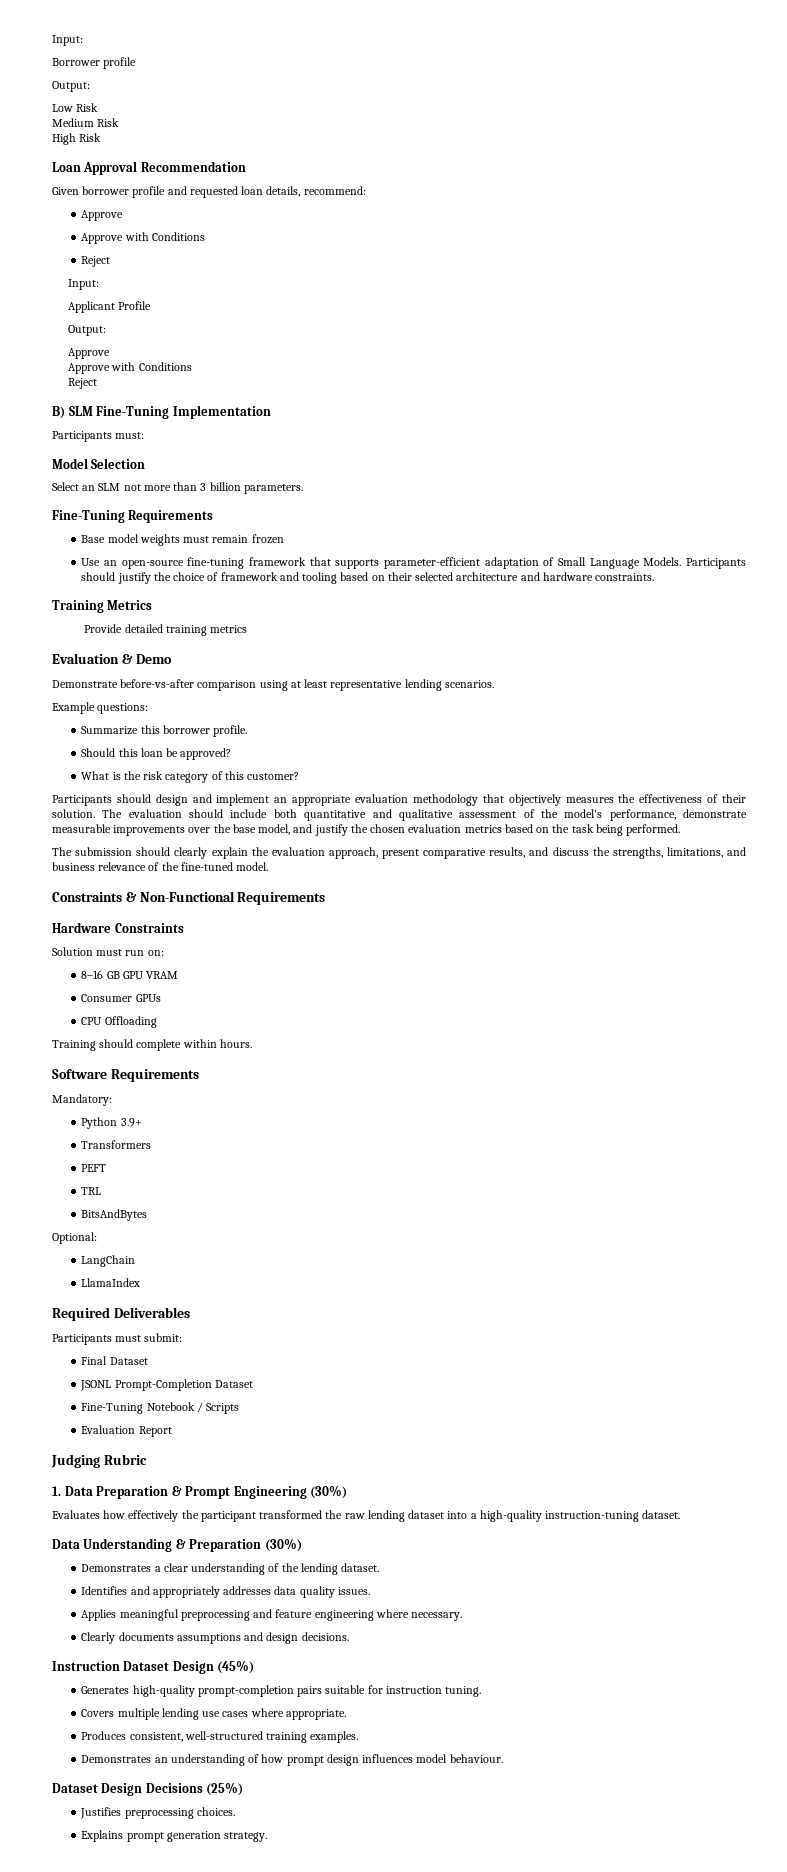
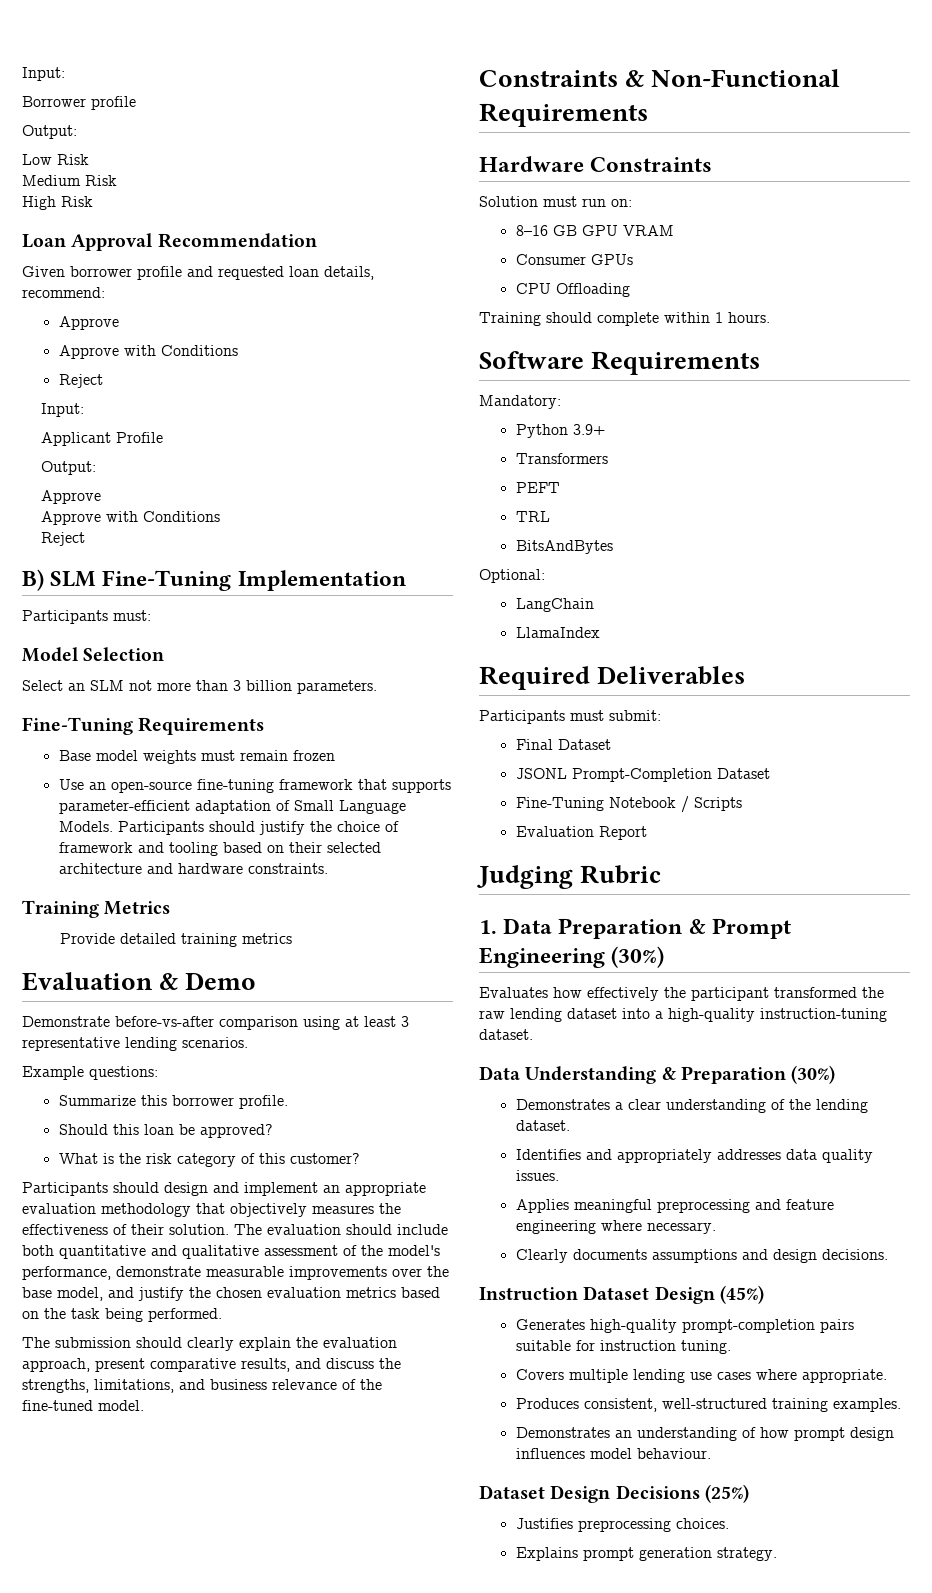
(328, 683) none -> [401,1016,409,1027] 3
(217, 1043) none -> [715,312,723,323] 1

